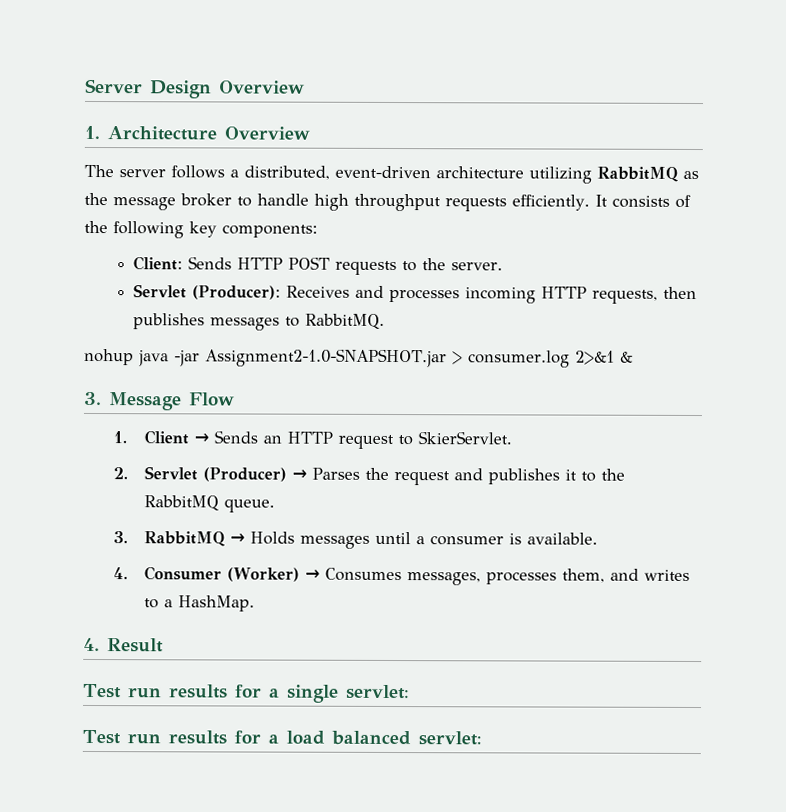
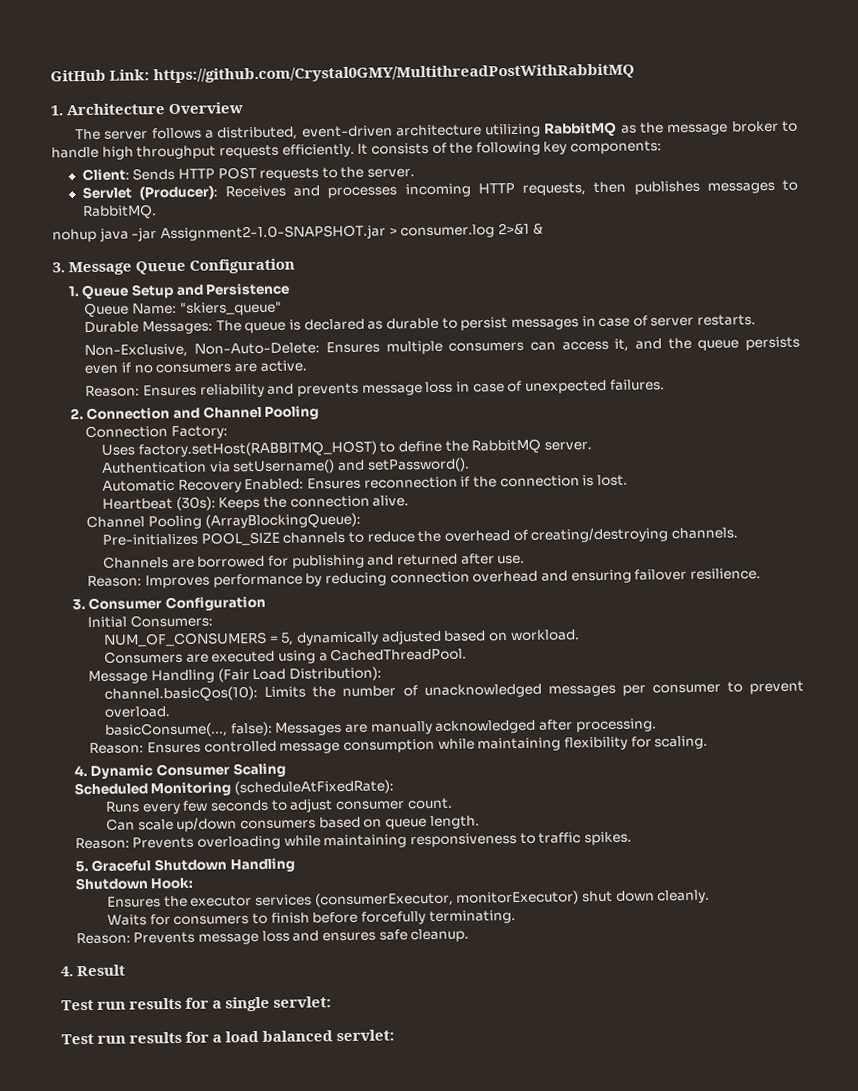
[85,78,305,99] Server Design Overview -> [50,63,636,84] GitHub Link: https://github.com/Crystal0GMY/MultithreadPostWithRabbitMQ
[189,392,235,406] [113,430,512,450] [113,466,625,486] [143,495,275,513] [113,531,598,549] [113,566,690,586] [143,595,255,612] Flow // 1. Client → Sends an HTTP request to SkierServlet. // 2. Servlet (Producer) → Parses the request and publishes it to the RabbitMQ queue. // 3. RabbitMQ → Holds messages until a consumer is available. // 4. Consumer (Worker) → Consumes messages, processes them, and writes to a HashMap. -> [135,258,296,275] [67,282,291,300] [84,301,282,318] [84,314,757,335] [84,336,800,359] [84,360,307,375] [85,379,665,398] [69,405,320,420] [85,425,229,440] [101,438,593,458] [102,457,470,475] [102,474,628,493] [102,495,410,511] [86,512,361,530] [102,527,738,546] [103,553,526,569] [87,568,761,589] [71,595,267,612] [87,614,214,628] [104,629,580,647] [104,647,468,664] [88,666,383,684] [104,680,804,702] [104,706,171,718] [105,718,657,738] [89,735,709,754] [73,762,286,779] [73,779,395,797] [105,797,453,815] [106,815,480,832] [74,831,632,850] [74,857,295,873] [74,877,194,891] [107,889,711,908] [107,910,516,926] [75,928,470,945] Queue Configuration // 1. Queue Setup and Persistence // Queue Name: "skiers_queue" // Durable Messages: The queue is declared as durable to persist messages in case of server restarts. // Non-Exclusive, Non-Auto-Delete: Ensures multiple consumers can access it, and the queue persists even if no consumers are active. // Reason: Ensures reliability and prevents message loss in case of unexpected failures. // 2. Connection and Channel Pooling // Connection Factory: // Uses factory.setHost(RABBITMQ_HOST) to define the RabbitMQ server. // Authentication via setUsername() and setPassword(). // Automatic Recovery Enabled: Ensures reconnection if the connection is lost. // Heartbeat (30s): Keeps the connection alive. // Channel Pooling (ArrayBlockingQueue): // Pre-initializes POOL_SIZE channels to reduce the overhead of creating/destroying channels. // Channels are borrowed for publishing and returned after use. // Reason: Improves performance by reducing connection overhead and ensuring failover resilience. // 3. Consumer Configuration // Initial Consumers: // NUM_OF_CONSUMERS = 5, dynamically adjusted based on workload. // Consumers are executed using a CachedThreadPool. // Message Handling (Fair Load Distribution): // channel.basicQos(10): Limits the number of unacknowledged messages per consumer to prevent overload. // basicConsume(..., false): Messages are manually acknowledged after processing. // Reason: Ensures controlled message consumption while maintaining flexibility for scaling. // 4. Dynamic Consumer Scaling // Scheduled Monitoring (scheduleAtFixedRate): // Runs every few seconds to adjust consumer count. // Can scale up/down consumers based on queue length. // Reason: Prevents overloading while maintaining responsiveness to traffic spikes. // 5. Graceful Shutdown Handling // Shutdown Hook: // Ensures the executor services (consumerExecutor, monitorExecutor) shut down cleanly. // Waits for consumers to finish before forcefully terminating. // Reason: Prevents message loss and ensures safe cleanup.

